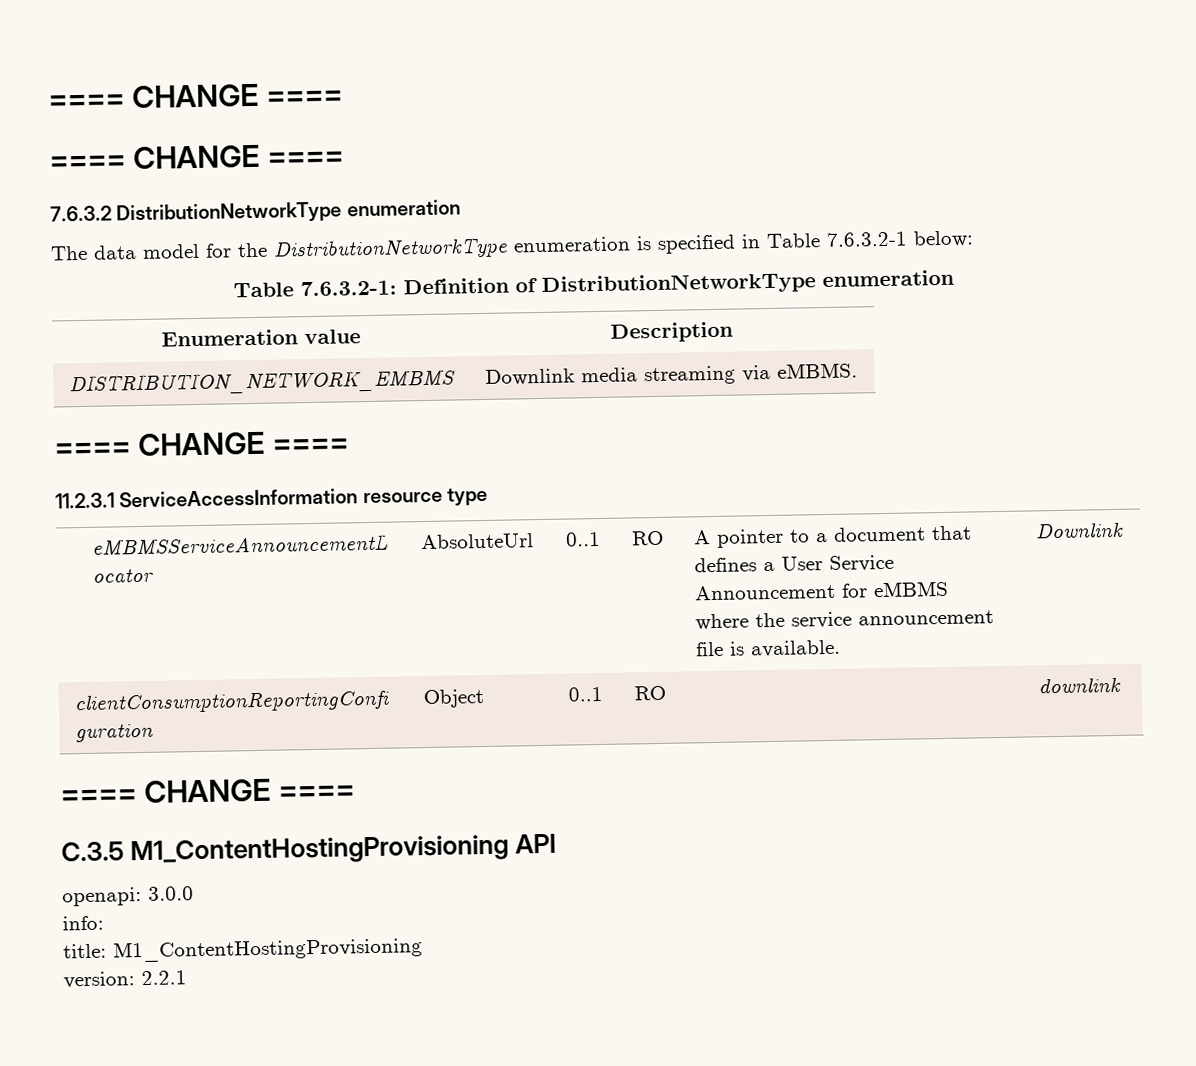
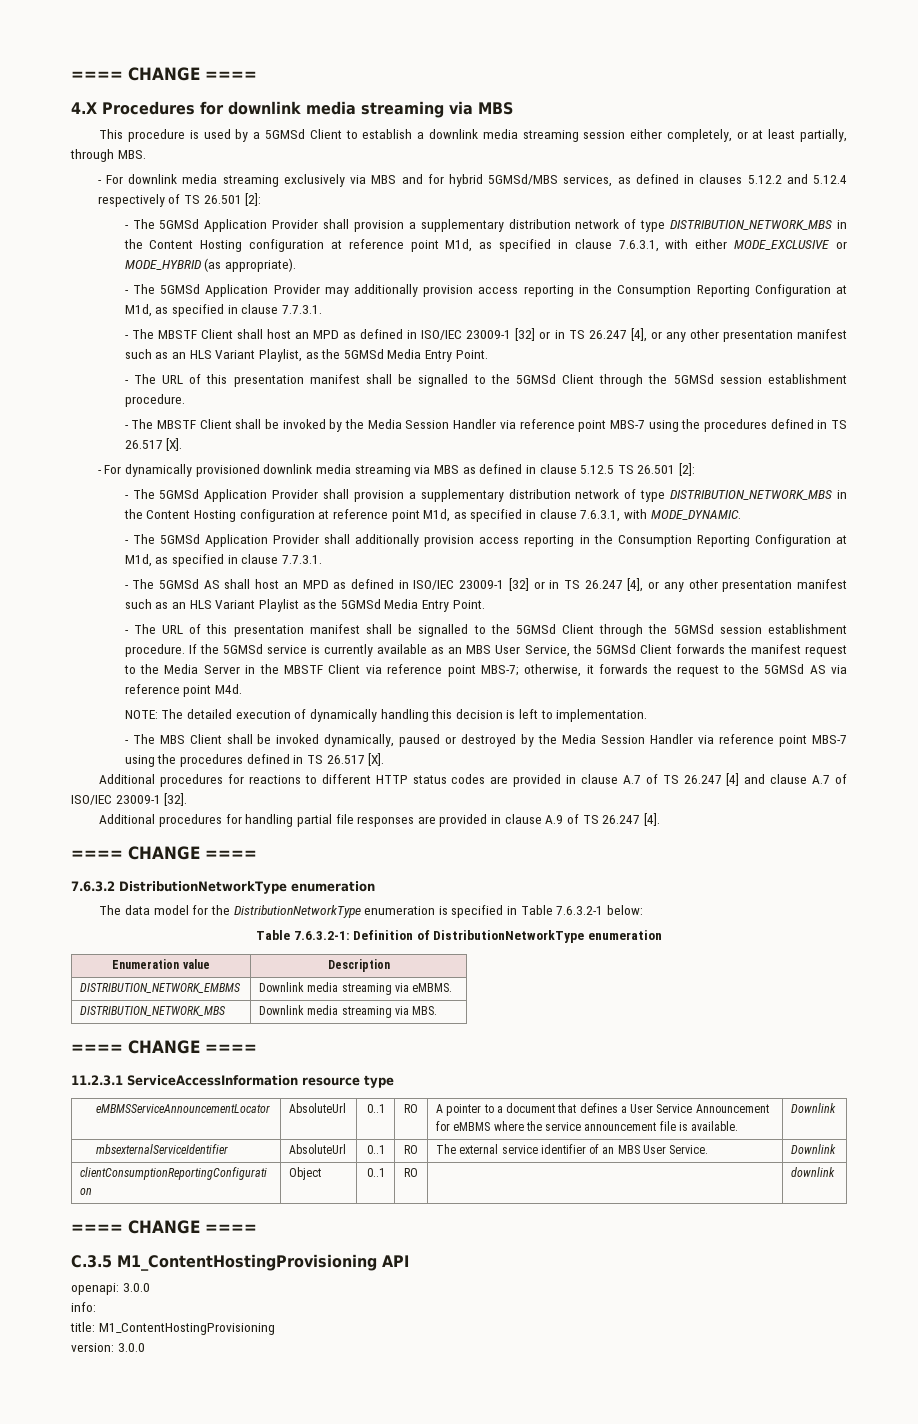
[48,83,344,110] ==== CHANGE ==== -> [71,67,257,81] [71,101,513,118] [99,129,847,142] [70,149,146,162] [97,174,847,187] [97,193,262,207] [124,219,848,232] [123,239,848,252] [124,258,296,272] [124,284,848,297] [124,304,322,317] [124,328,848,342] [124,349,488,362] [124,374,847,387] [124,394,185,407] [124,419,847,432] [124,438,183,451] [97,463,696,477] [124,489,848,502] [123,509,741,522] [124,534,848,547] [124,554,322,567] [124,578,848,592] [124,599,485,612] [124,624,847,637] [124,644,848,657] [123,664,847,677] [124,684,242,697] [124,709,648,722] [124,734,847,747] [124,753,385,767] [99,773,848,787] [71,793,188,806] [99,813,661,827] ==== CHANGE ==== // 4.X Procedures for downlink media streaming via MBS // This procedure is used by a 5GMSd Client to establish a downlink media streaming session either completely, or at least partially, through MBS. // - For downlink media streaming exclusively via MBS and for hybrid 5GMSd/MBS services, as defined in clauses 5.12.2 and 5.12.4 respectively of TS 26.501 [2]: // - The 5GMSd Application Provider shall provision a supplementary distribution network of type DISTRIBUTION_NETWORK_MBS in the Content Hosting configuration at reference point M1d, as specified in clause 7.6.3.1, with either MODE_EXCLUSIVE or MODE_HYBRID (as appropriate). // - The 5GMSd Application Provider may additionally provision access reporting in the Consumption Reporting Configuration at M1d, as specified in clause 7.7.3.1. // - The MBSTF Client shall host an MPD as defined in ISO/IEC 23009-1 [32] or in TS 26.247 [4], or any other presentation manifest such as an HLS Variant Playlist, as the 5GMSd Media Entry Point. // - The URL of this presentation manifest shall be signalled to the 5GMSd Client through the 5GMSd session establishment procedure. // - The MBSTF Client shall be invoked by the Media Session Handler via reference point MBS-7 using the procedures defined in TS 26.517 [X]. // - For dynamically provisioned downlink media streaming via MBS as defined in clause 5.12.5 TS 26.501 [2]: // - The 5GMSd Application Provider shall provision a supplementary distribution network of type DISTRIBUTION_NETWORK_MBS in the Content Hosting configuration at reference point M1d, as specified in clause 7.6.3.1, with MODE_DYNAMIC. // - The 5GMSd Application Provider shall additionally provision access reporting in the Consumption Reporting Configuration at M1d, as specified in clause 7.7.3.1. // - The 5GMSd AS shall host an MPD as defined in ISO/IEC 23009-1 [32] or in TS 26.247 [4], or any other presentation manifest such as an HLS Variant Playlist as the 5GMSd Media Entry Point. // - The URL of this presentation manifest shall be signalled to the 5GMSd Client through the 5GMSd session establishment procedure. If the 5GMSd service is currently available as an MBS User Service, the 5GMSd Client forwards the manifest request to the Media Server in the MBSTF Client via reference point MBS-7; otherwise, it forwards the request to the 5GMSd AS via reference point M4d. // NOTE: The detailed execution of dynamically handling this decision is left to implementation. // - The MBS Client shall be invoked dynamically, paused or destroyed by the Media Session Handler via reference point MBS-7 using the procedures defined in TS 26.517 [X]. // Additional procedures for reactions to different HTTP status codes are provided in clause A.7 of TS 26.247 [4] and clause A.7 of ISO/IEC 23009-1 [32]. // Additional procedures for handling partial file responses are provided in clause A.9 of TS 26.247 [4].
(858, 370) none -> [80,1006,227,1016] [259,1005,438,1018] // DISTRIBUTION_NETWORK_MBS | Downlink media streaming via MBS.
(1124, 530) none -> [96,1144,229,1154] [289,1144,347,1154] [366,1145,385,1154] [404,1145,418,1154] [436,1144,709,1154] [791,1144,837,1154] // mbsexternalServiceIdentifier | AbsoluteUrl | 0..1 | RO | The external service identifier of an MBS User Service. | Downlink
[141,970,187,986] 2.2.1 -> [117,1343,145,1352] 3.0.0

